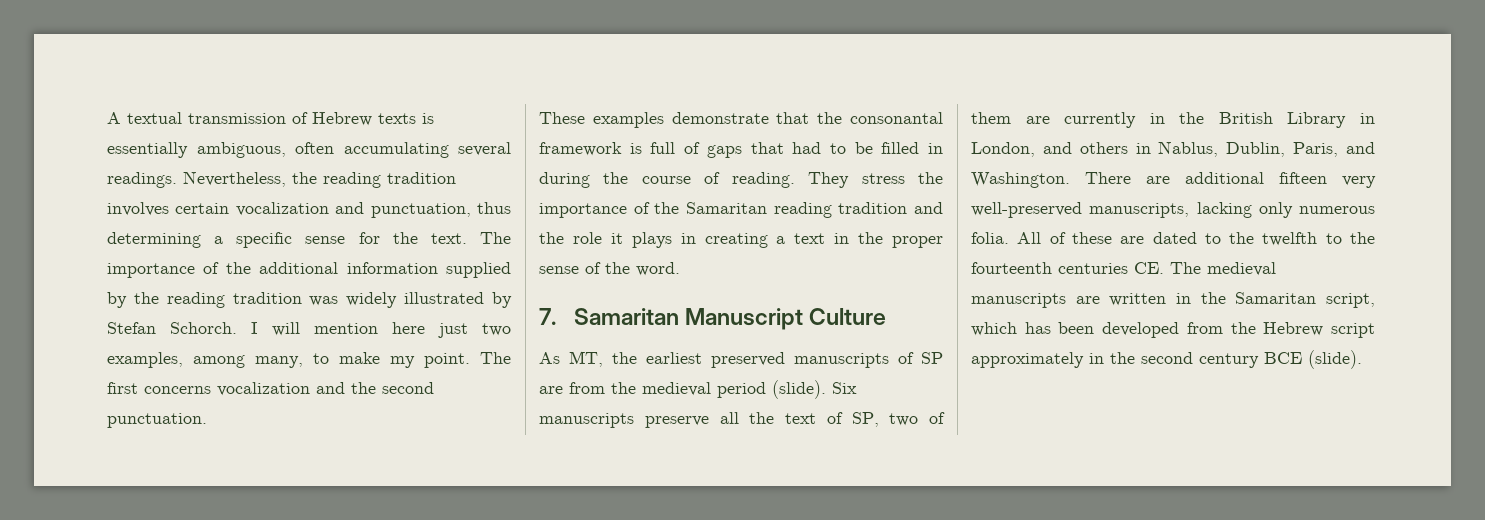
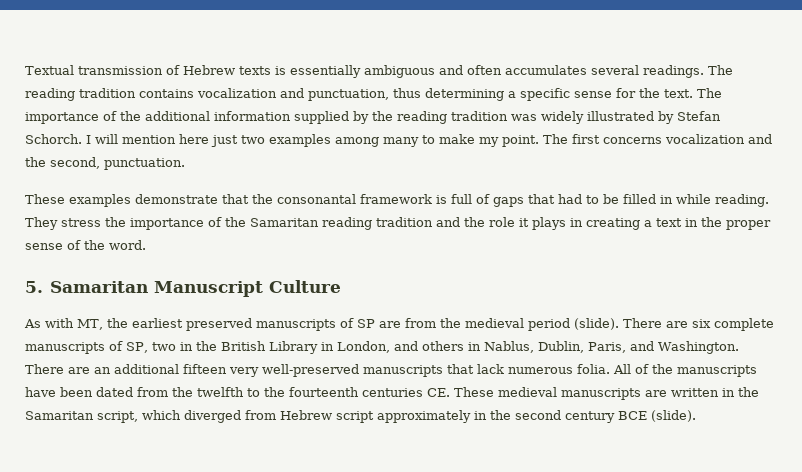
[107,112,182,124] A textual -> [25,65,74,75] Textual
[196,142,511,158] [107,171,456,188] [107,202,230,216] ambiguous, often accumulating several readings. Nevertheless, the reading tradition involves certain -> [363,65,733,78] [25,88,194,101] ambiguous and often accumulates several readings. The reading tradition contains
[107,352,303,368] examples, among many, -> [269,134,419,147] examples among many
[382,382,434,394] second -> [50,157,100,169] second,
[539,172,721,188] during the course of -> [676,194,711,204] while
[539,308,556,325] 7. -> [25,281,43,293] 5.
(560, 358) none -> [45,318,74,328] with
[832,382,857,394] [539,412,945,428] [971,112,1137,128] Six manuscripts preserve all the text of SP, two of them are currently -> [622,318,774,331] [25,341,176,354] There are six complete manuscripts of SP, two
(1170, 180) none -> [94,367,111,374] an
[1089,202,1293,218] manuscripts, lacking only -> [363,364,504,377] manuscripts that lack
[1071,232,1221,244] these are dated to -> [652,364,757,377] [25,387,168,397] the manuscripts have been dated from
[1170,262,1201,274] The -> [454,387,494,397] These
[1024,322,1256,338] has been developed from the -> [184,410,276,423] diverged from

